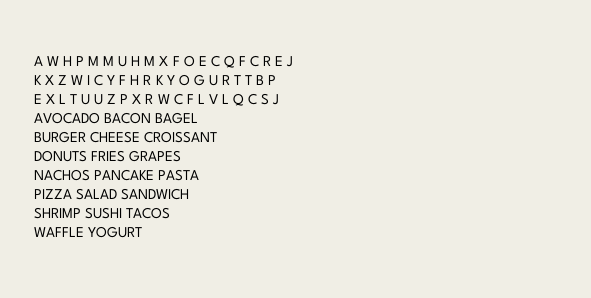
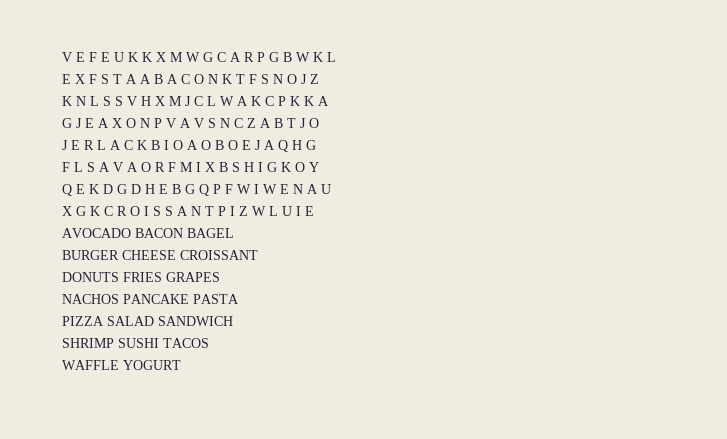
[34,55,293,68] [34,74,276,86] [34,93,279,106] A W H P M M U H M X F O E C Q F C R E J // K X Z W I C Y F H R K Y O G U R T T B P // E X L T U U Z P X R W C F L V L Q C S J -> [62,52,336,62] [62,74,319,84] [62,96,329,106] [62,118,319,128] [62,140,316,152] [62,162,319,172] [62,184,331,196] [62,206,314,216] V E F E U K K X M W G C A R P G B W K L // E X F S T A A B A C O N K T F S N O J Z // K N L S S V H X M J C L W A K C P K K A // G J E A X O N P V A V S N C Z A B T J O // J E R L A C K B I O A O B O E J A Q H G // F L S A V A O R F M I X B S H I G K O Y // Q E K D G D H E B G Q P F W I W E N A U // X G K C R O I S S A N T P I Z W L U I E

